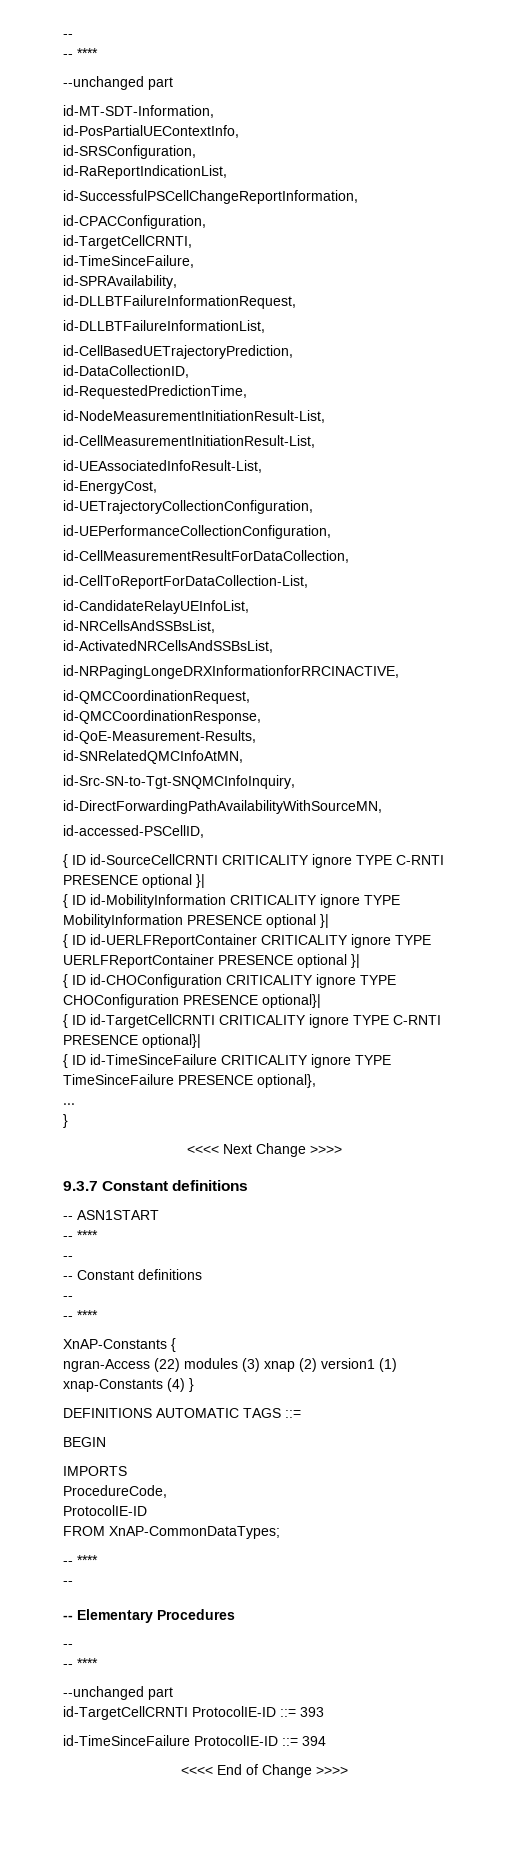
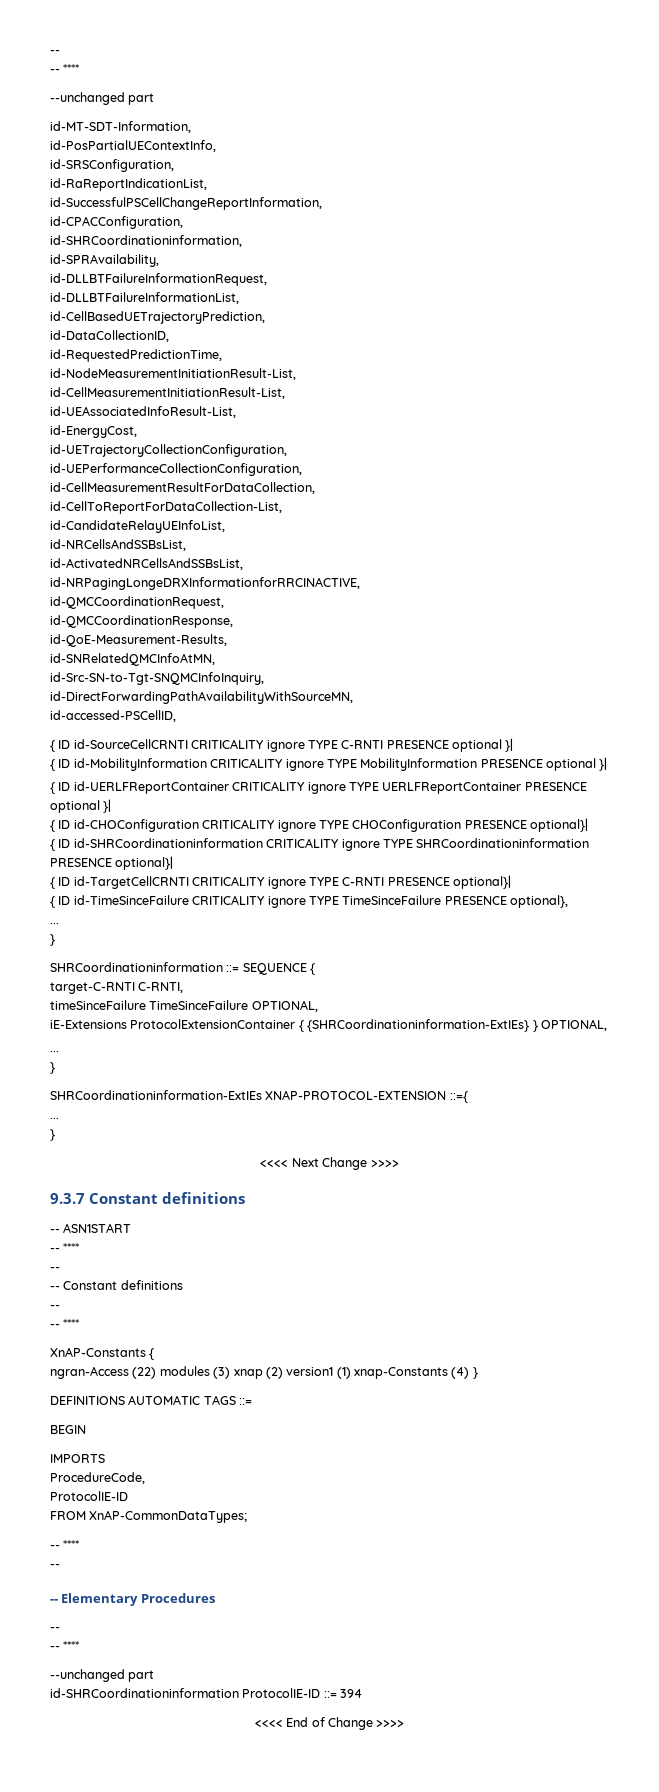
[63,235,192,249] [63,255,194,268] id-TargetCellCRNTI, // id-TimeSinceFailure, -> [50,235,242,247] id-SHRCoordinationinformation,
(321, 1001) none -> [50,838,590,851] [50,856,174,870] // { ID id-SHRCoordinationinformation CRITICALITY ignore TYPE SHRCoordinationinformation PRESENCE optional}|
(68, 1121) none -> [50,962,316,975] [50,982,184,994] [50,1000,318,1012] [50,1019,607,1032] [50,1050,59,1052] [50,1062,55,1074] [50,1090,468,1103] [50,1117,59,1119] [50,1129,55,1141] // SHRCoordinationinformation ::= SEQUENCE { // target-C-RNTI C-RNTI, // timeSinceFailure TimeSinceFailure OPTIONAL, // iE-Extensions ProtocolExtensionContainer { {SHRCoordinationinformation-ExtIEs} } OPTIONAL, // ... // } // SHRCoordinationinformation-ExtIEs XNAP-PROTOCOL-EXTENSION ::={ // ... // }
[63,1706,324,1720] [63,1735,190,1746] id-TargetCellCRNTI ProtocolIE-ID ::= 393 // id-TimeSinceFailure -> [50,1688,239,1698] id-SHRCoordinationinformation

